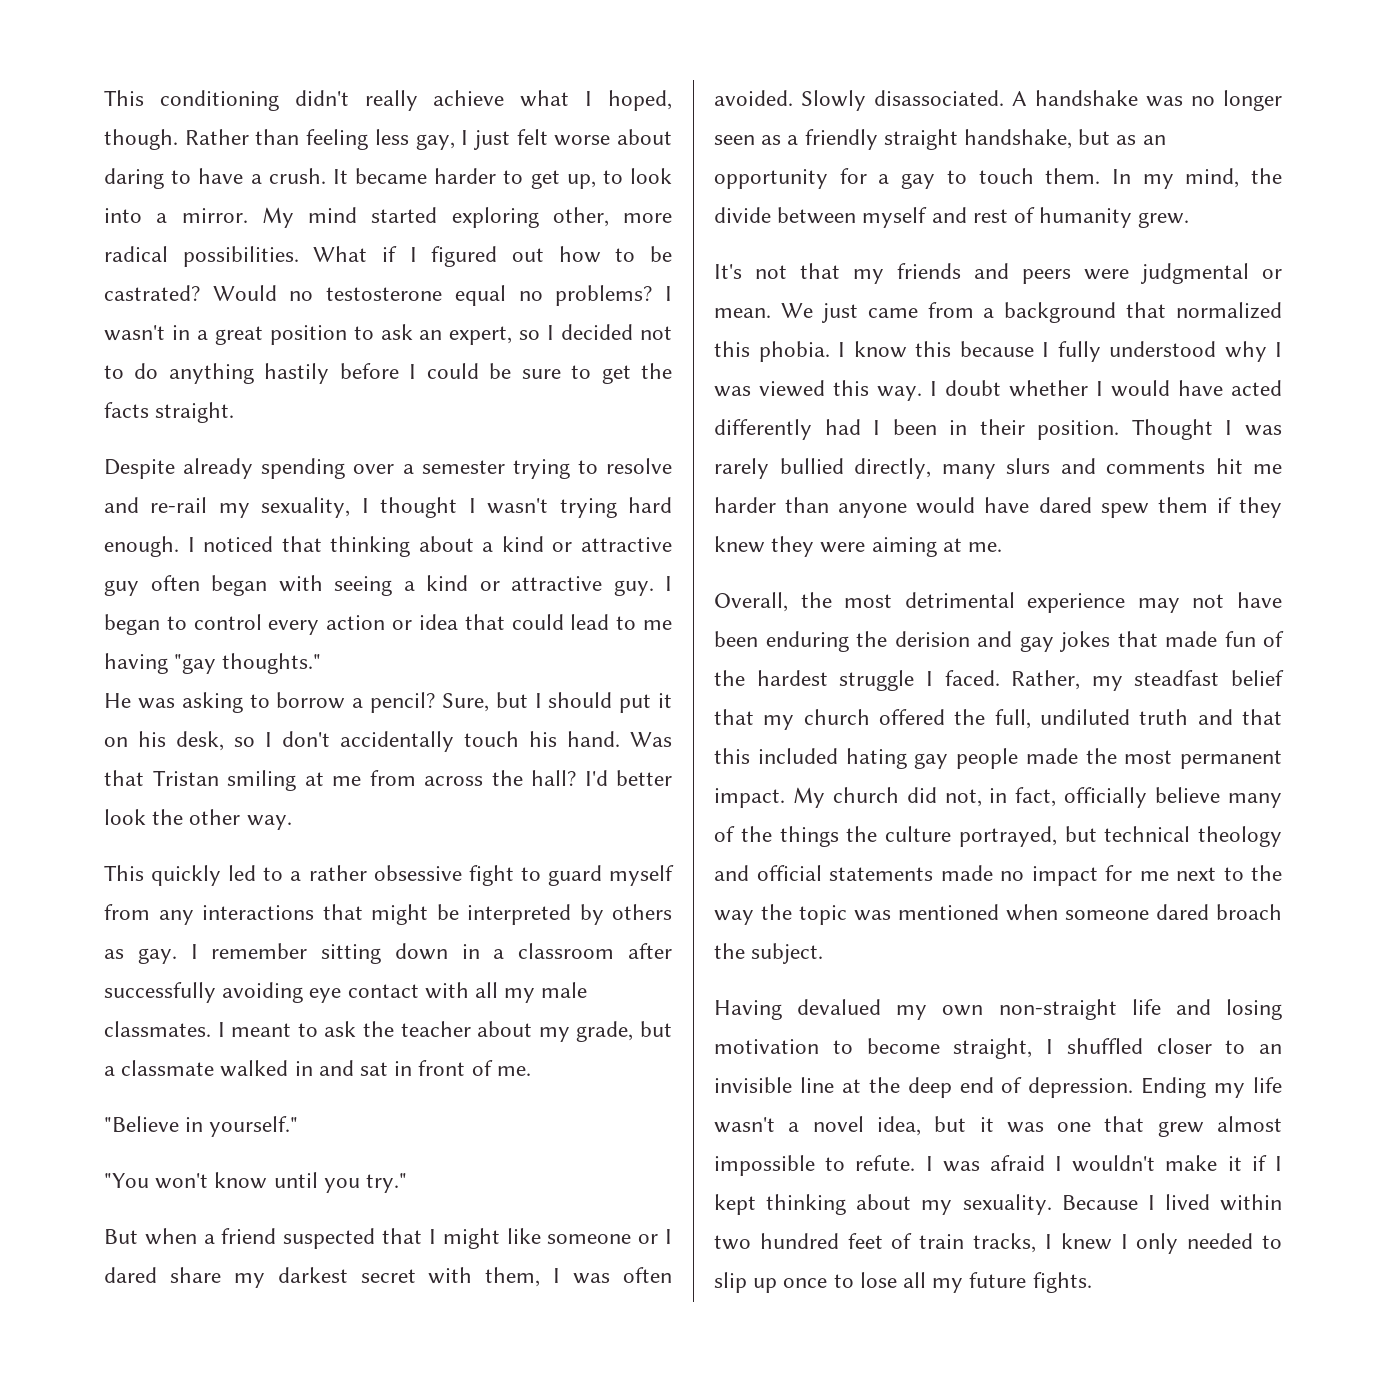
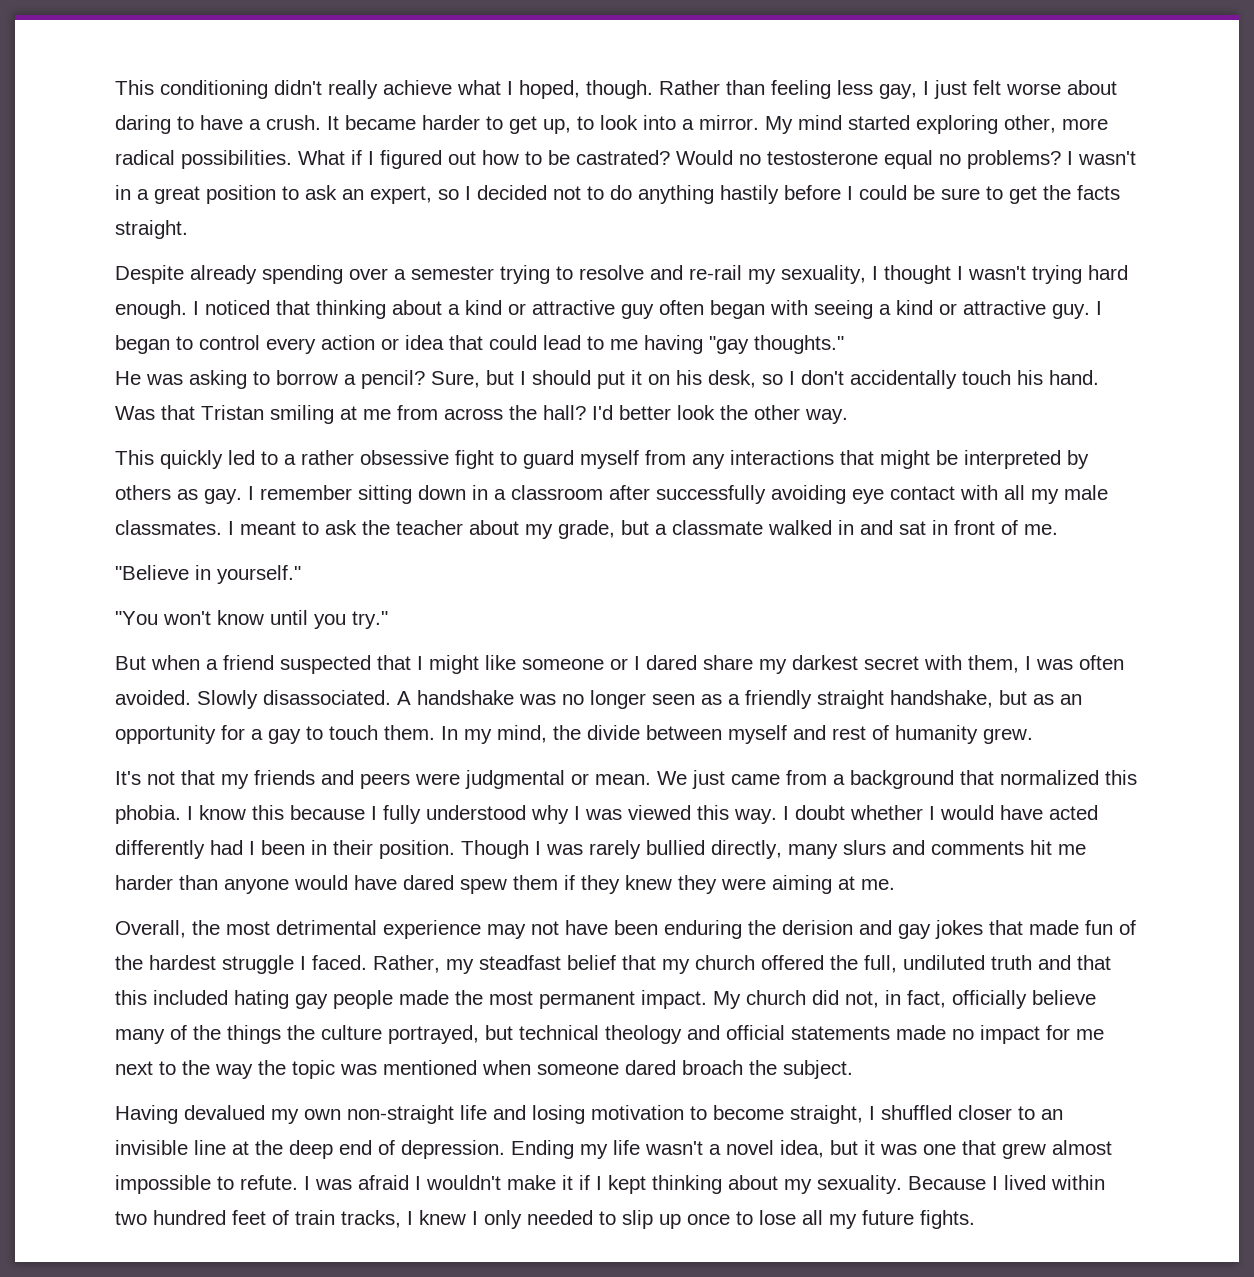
[1131,419,1213,440] Thought -> [461,840,529,859] Though

